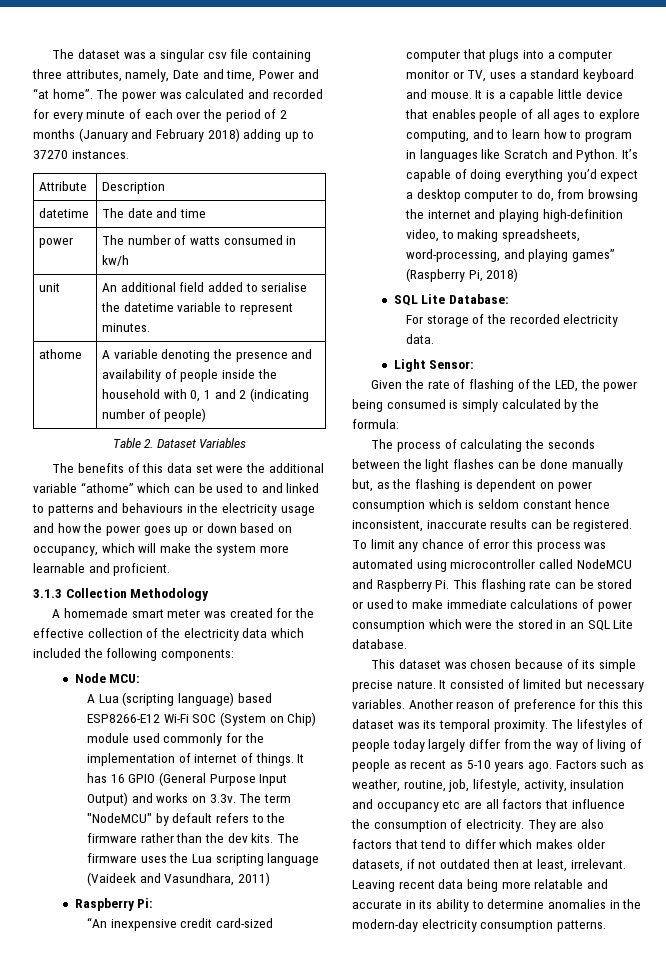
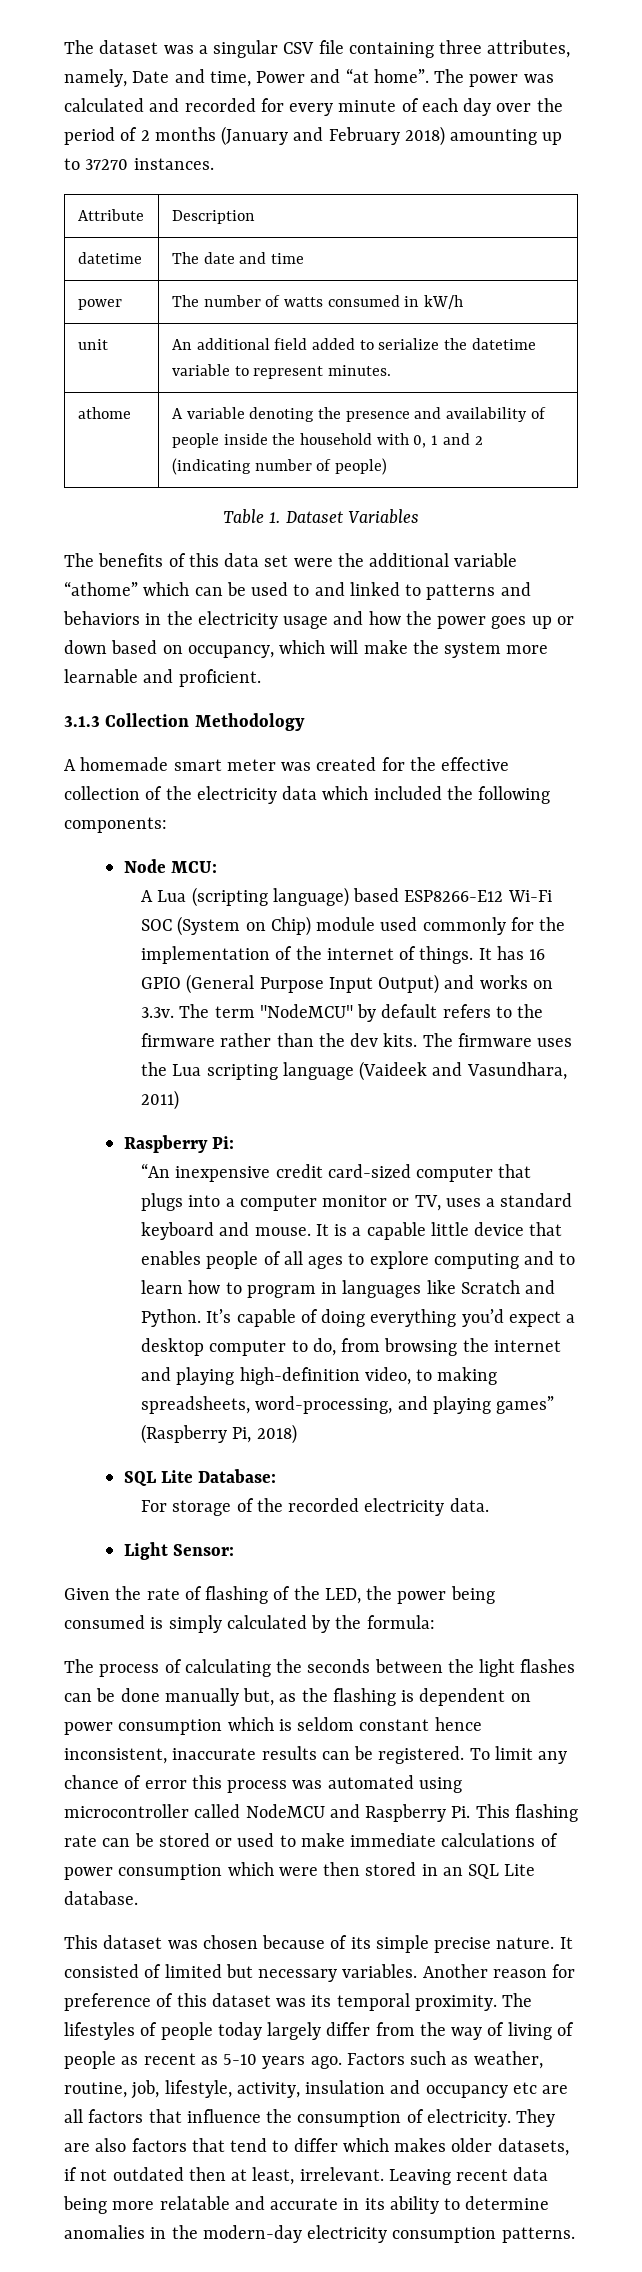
[207,52,227,59] csv -> [283,42,315,54] CSV
(173, 114) none -> [463,98,492,116] day
[243,129,282,142] adding -> [450,129,538,145] amounting
[102,255,130,266] kw/h -> [424,295,464,309] kW/h
[261,282,308,292] serialise -> [378,338,440,350] serialize
[144,439,154,448] 2. -> [269,512,281,523] 1.
[121,503,183,513] behaviours -> [63,611,140,625] behaviors
(191, 758) none -> [295,946,322,960] the
[405,130,469,142] computing, -> [433,1253,519,1269] computing
[494,619,514,629] the -> [323,1862,361,1876] then
[497,699,619,712] of preference for this -> [552,1964,576,1978] [64,1993,174,2011] for preference of

